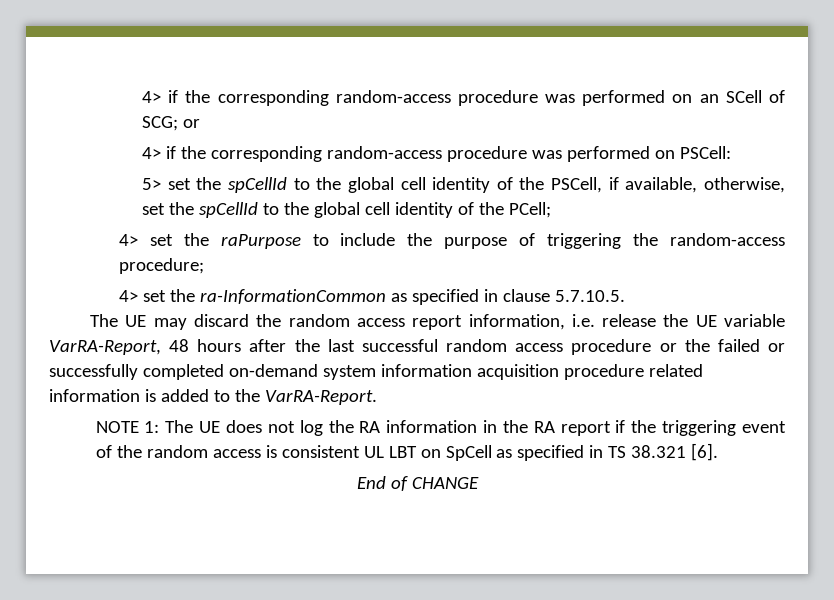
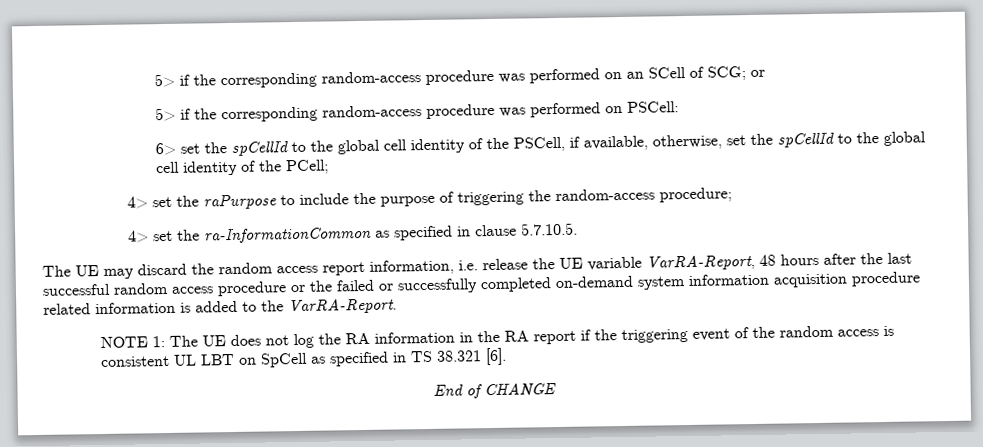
[142,91,162,103] 4> -> [153,73,175,88] 5>
[142,147,162,159] 4> -> [154,107,176,122] 5>
[142,178,162,190] 5> -> [154,142,176,156] 6>

